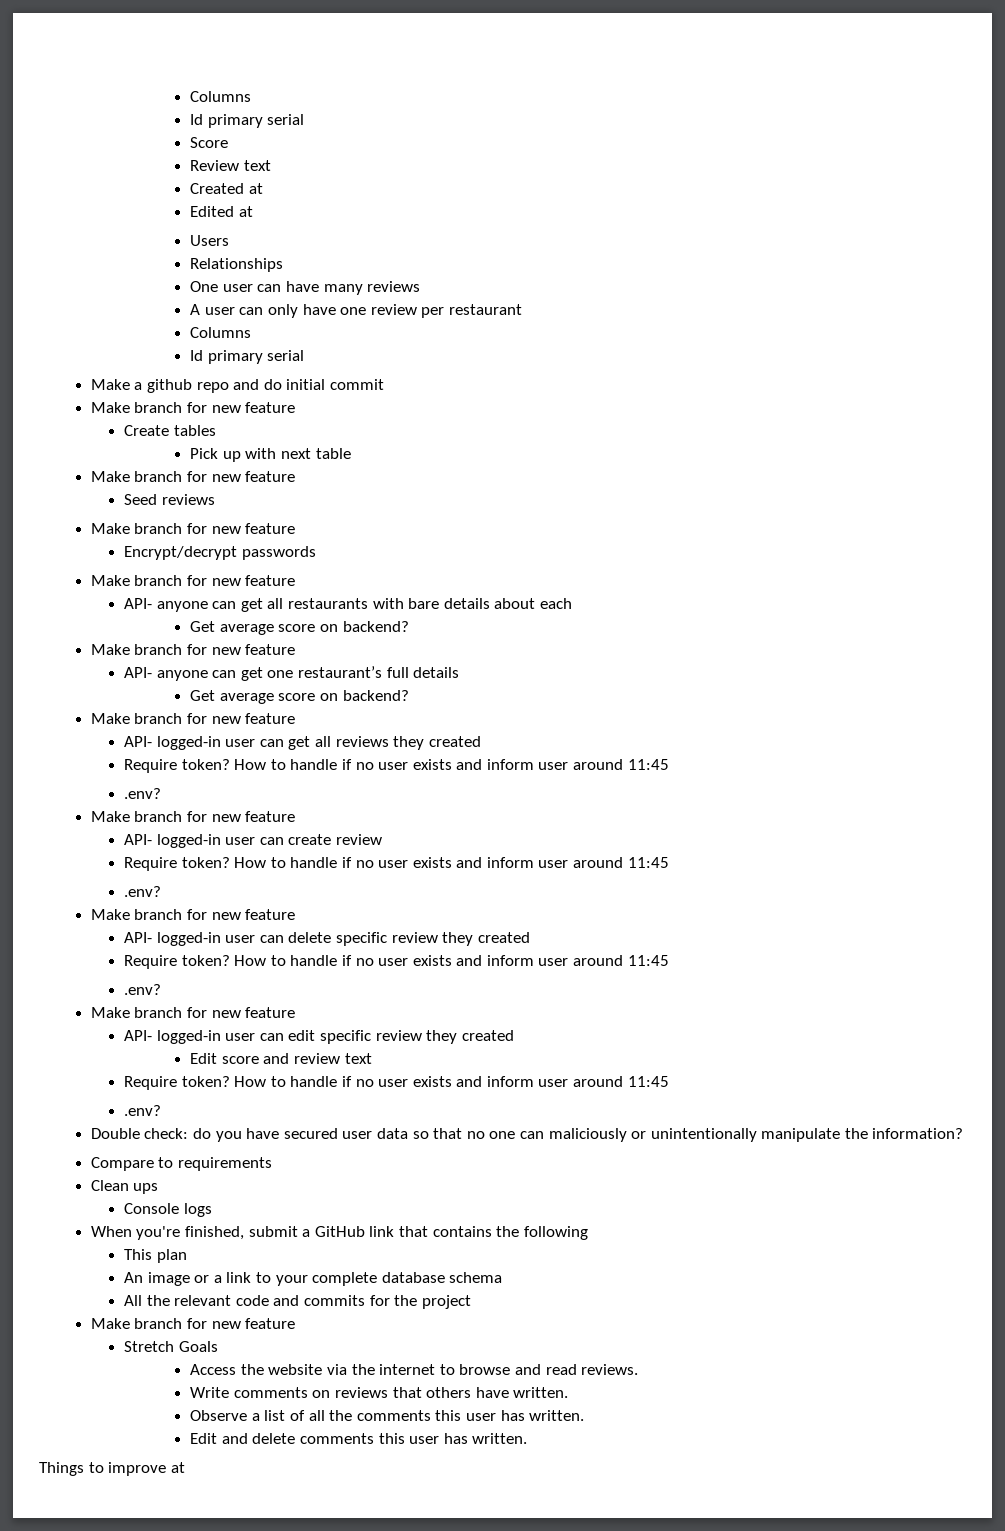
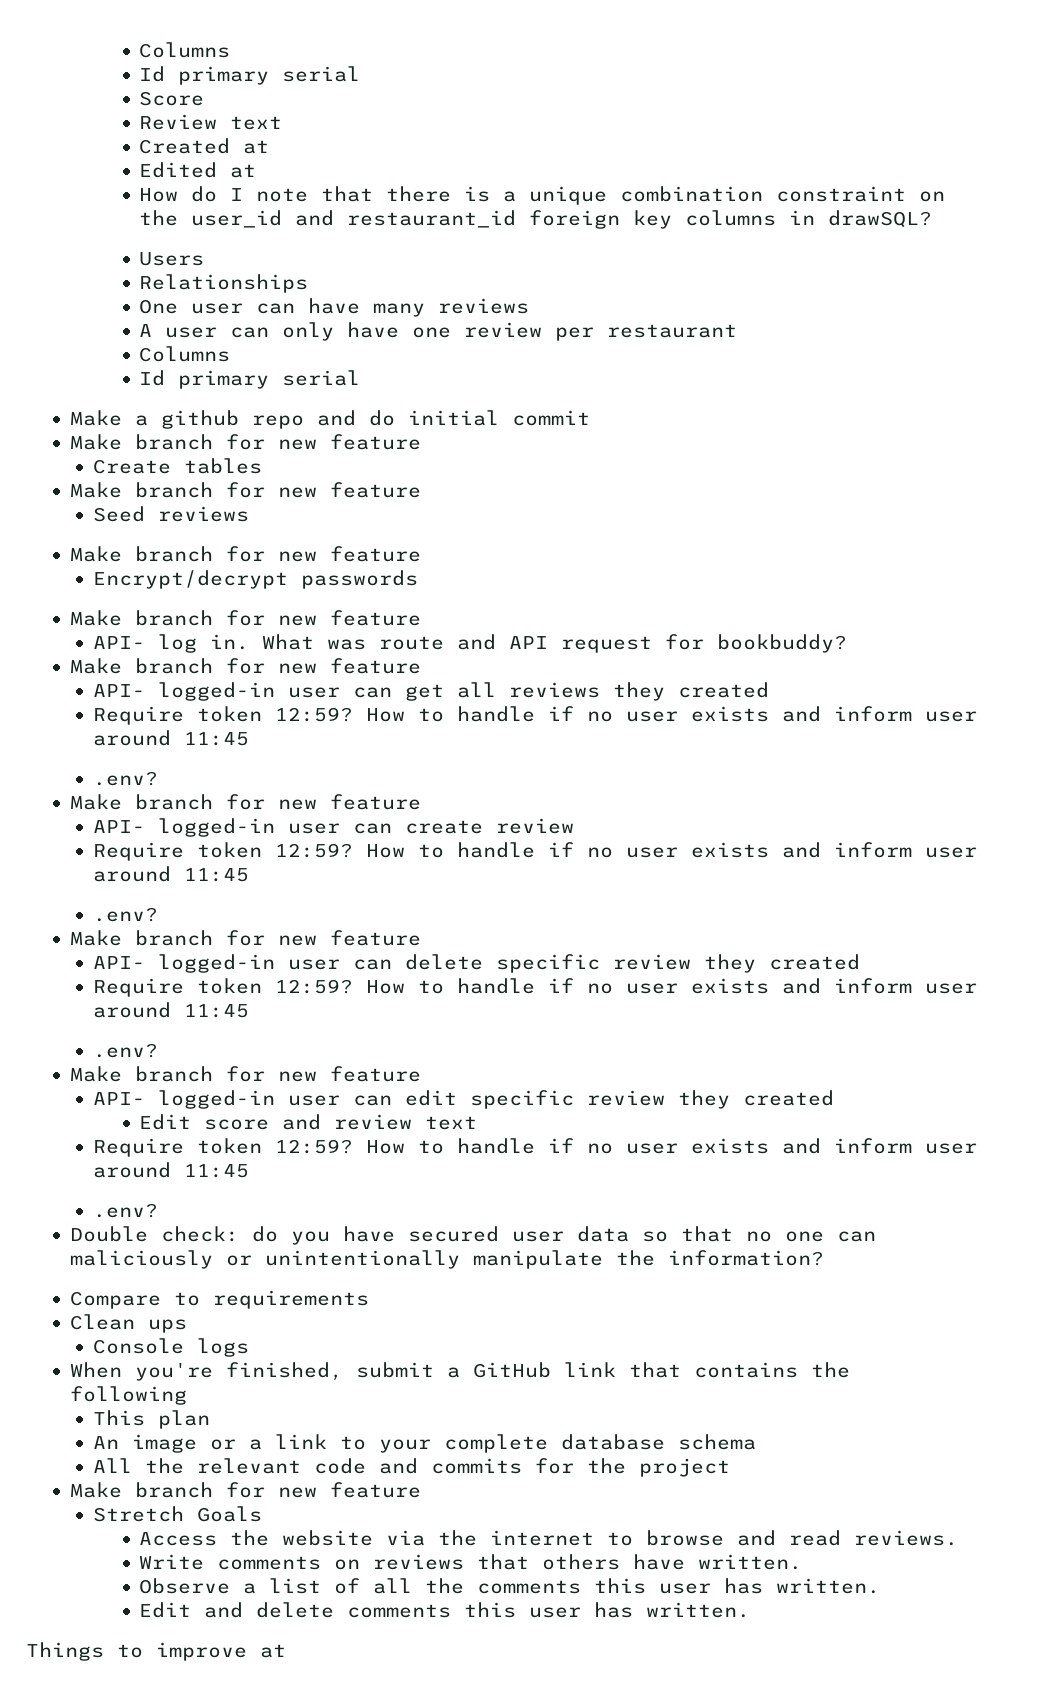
(253, 211) none -> [139,186,946,205] [139,210,933,229] // How do I note that there is a unique combination constraint on the user_id and restaurant_id foreign key columns in drawSQL?
[190,448,351,462] // Pick up with next table -> (262, 466) none
[156,598,572,612] [190,621,409,635] [90,644,296,655] [123,666,460,681] [190,690,409,704] anyone can get all restaurants with bare details about each // Get average score on backend? // Make branch for new feature // API- anyone can get one restaurant’s full details // Get average score on backend? -> [157,634,847,653] log in. What was route and API request for bookbuddy?
[181,759,230,770] token? -> [196,706,353,722] token 12:59?
[181,857,230,868] token? -> [196,842,353,858] token 12:59?
[181,955,230,966] token? -> [196,978,353,994] token 12:59?
[181,1076,230,1087] token? -> [196,1138,353,1154] token 12:59?

